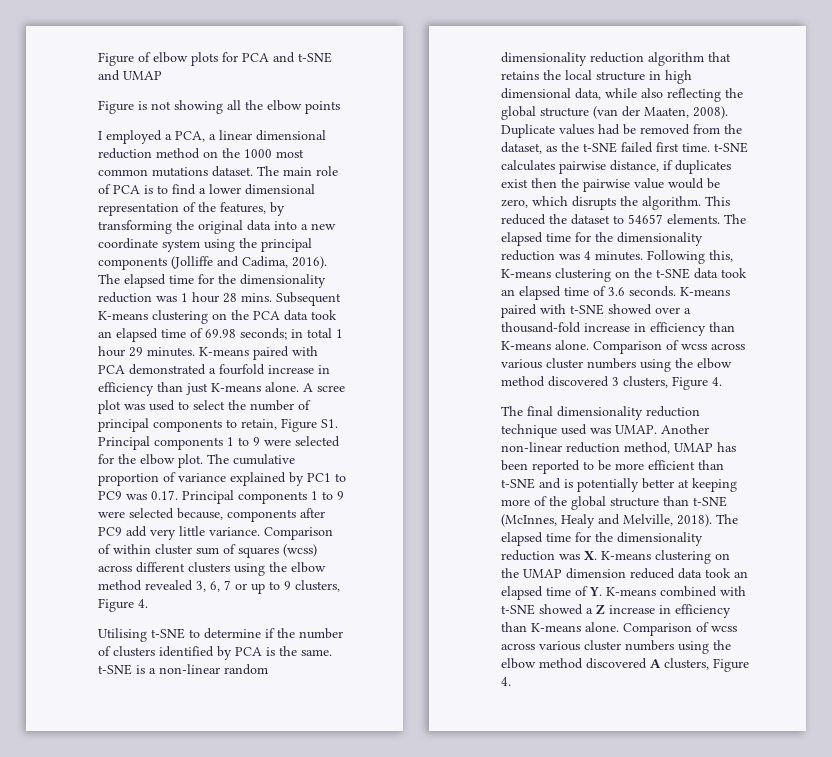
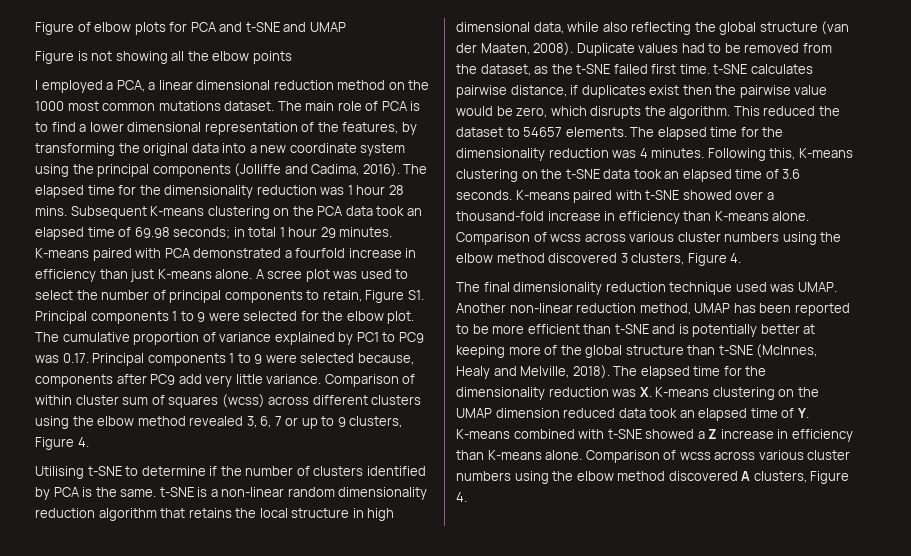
(620, 129) none -> [708,43,722,53] to

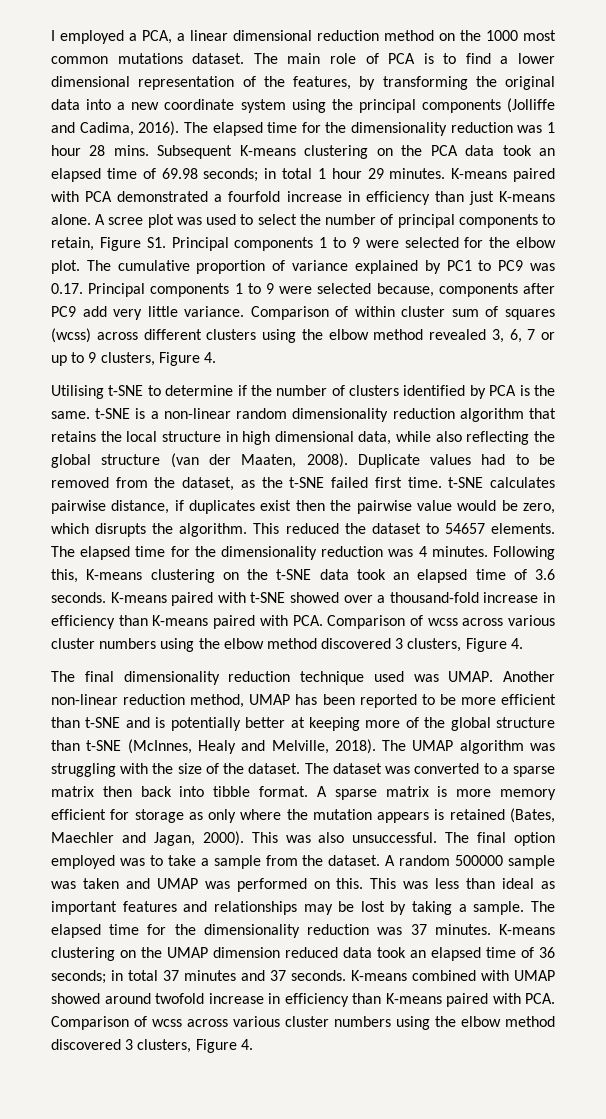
[35,22,346,35] [35,51,292,64] Figure of elbow plots for PCA and t-SNE and UMAP // Figure is not showing all the elbow points // -> (51, 35) none
[772,211,810,221] alone. -> [213,615,323,629] paired with PCA.
[640,366,767,379] [456,387,652,400] elapsed time for the dimensionality reduction was X. -> [412,740,555,754] [51,763,555,777] [51,786,556,800] [51,808,555,823] [51,831,555,846] [51,855,555,869] [51,878,555,892] [51,901,555,915] [51,924,491,938] UMAP algorithm was struggling with the size of the dataset. The dataset was converted to a sparse matrix then back into tibble format. A sparse matrix is more memory efficient for storage as only where the mutation appears is retained (Bates, Maechler and Jagan, 2000). This was also unsuccessful. The final option employed was to take a sample from the dataset. A random 500000 sample was taken and UMAP was performed on this. This was less than ideal as important features and relationships may be lost by taking a sample. The elapsed time for the dimensionality reduction was 37 minutes.
[797,408,809,418] [456,429,853,442] [456,450,583,460] Y. K-means combined with t-SNE showed a Z increase in efficiency than K-means alone. -> [539,947,555,958] [51,970,555,984] [51,993,555,1007] 36 seconds; in total 37 minutes and 37 seconds. K-means combined with UMAP showed around twofold increase in efficiency than K-means paired with PCA.
[741,471,751,481] A -> [125,1039,134,1050] 3

